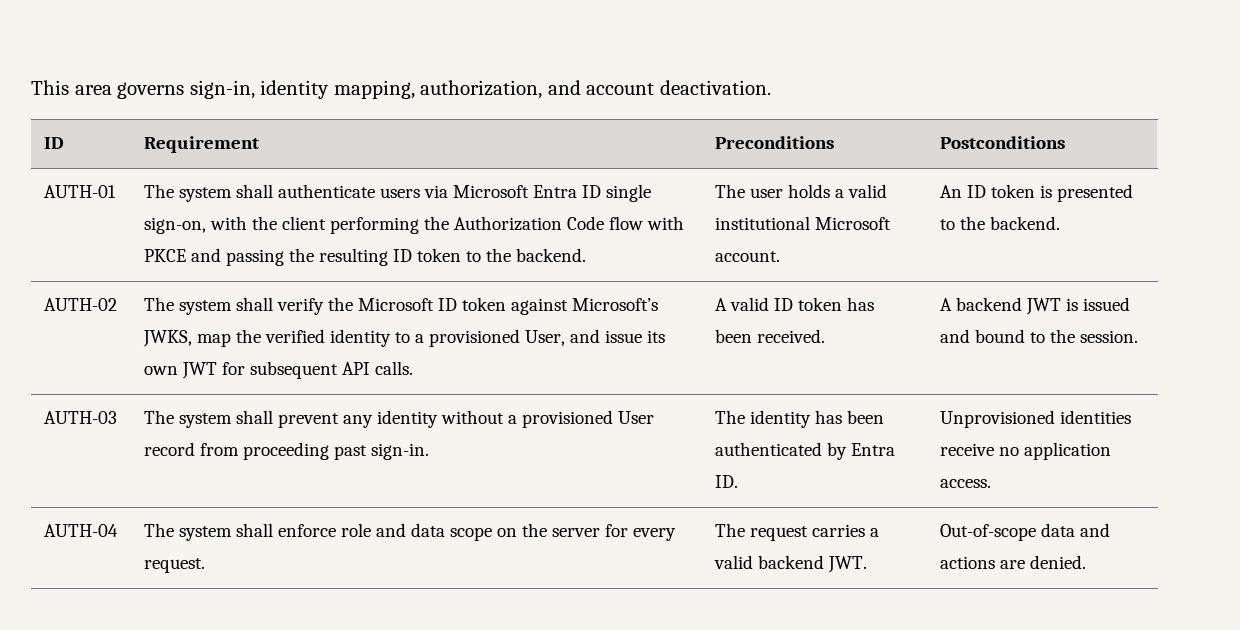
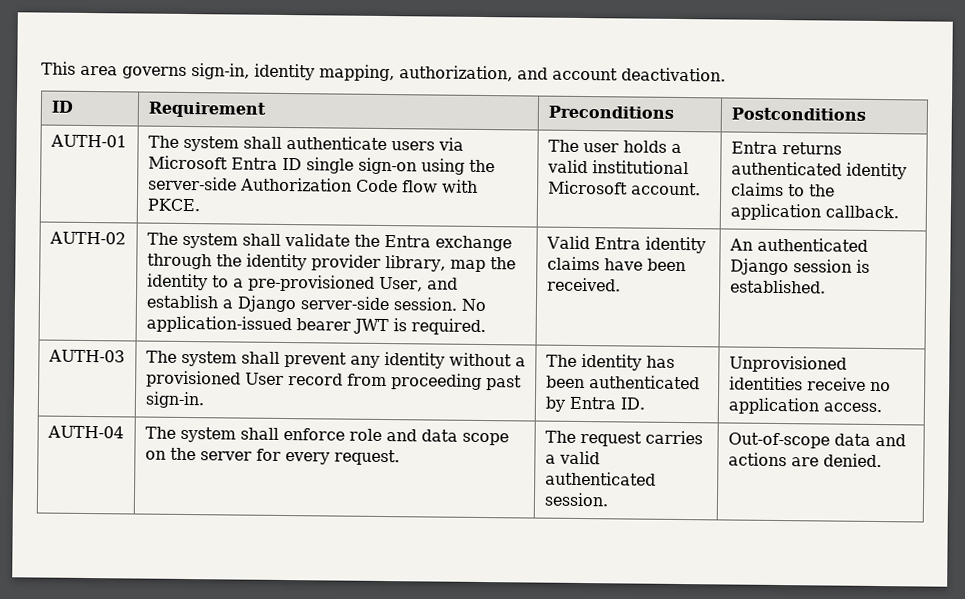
[144,216,685,234] [144,248,587,266] sign-on, with the client performing the Authorization Code flow with PKCE and passing the resulting ID token to the backend. -> [357,157,495,175] [147,176,478,193] [146,198,201,212] sign-on using the server-side Authorization Code flow with PKCE.
[940,184,1134,202] [940,216,1061,230] [44,298,118,311] [144,297,659,315] [143,330,193,347] An ID token is presented to the backend. // AUTH-02 | The system shall verify the Microsoft ID token against Microsoft’s JWKS, -> [730,141,842,155] [730,161,907,180] [730,182,835,197] [729,203,899,221] [48,231,126,245] [146,232,512,252] [146,253,446,272] Entra returns authenticated identity claims to the application callback. // AUTH-02 | The system shall validate the Entra exchange through the identity provider library,
[265,329,326,343] verified -> (516, 263) none
[429,329,521,347] provisioned -> [247,274,375,292] pre-provisioned
[605,330,666,343] [144,361,414,379] [715,297,875,311] [715,329,826,343] [940,297,1131,315] [940,329,1139,343] issue its own JWT for subsequent API calls. | A valid ID token has been received. | A backend JWT is issued and bound to the session. -> [145,294,487,313] [145,315,486,336] [545,235,706,254] [546,256,686,272] [546,277,621,292] [728,237,868,252] [729,258,870,276] [729,279,826,294] establish a Django server-side session. No application-issued bearer JWT is required. | Valid Entra identity claims have been received. | An authenticated Django session is established.
[758,555,868,573] backend JWT. -> [544,471,656,486] [543,492,609,507] authenticated session.

